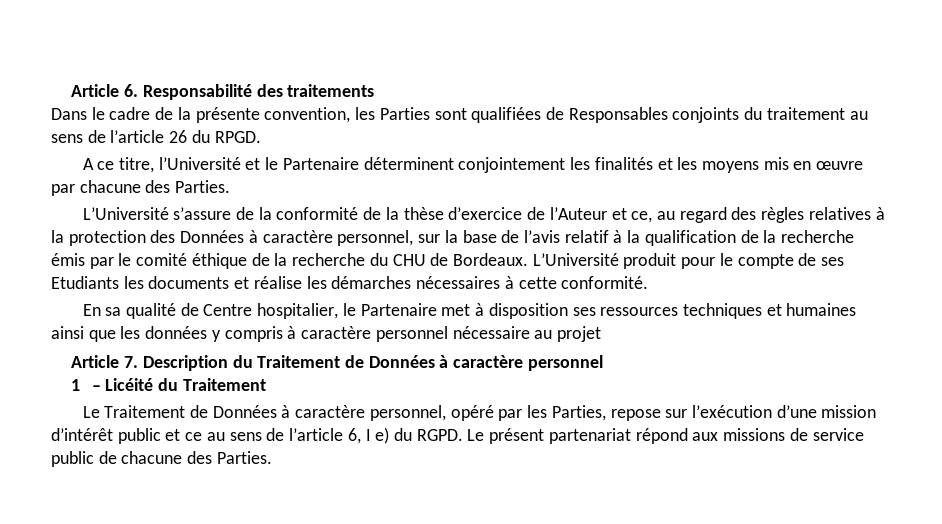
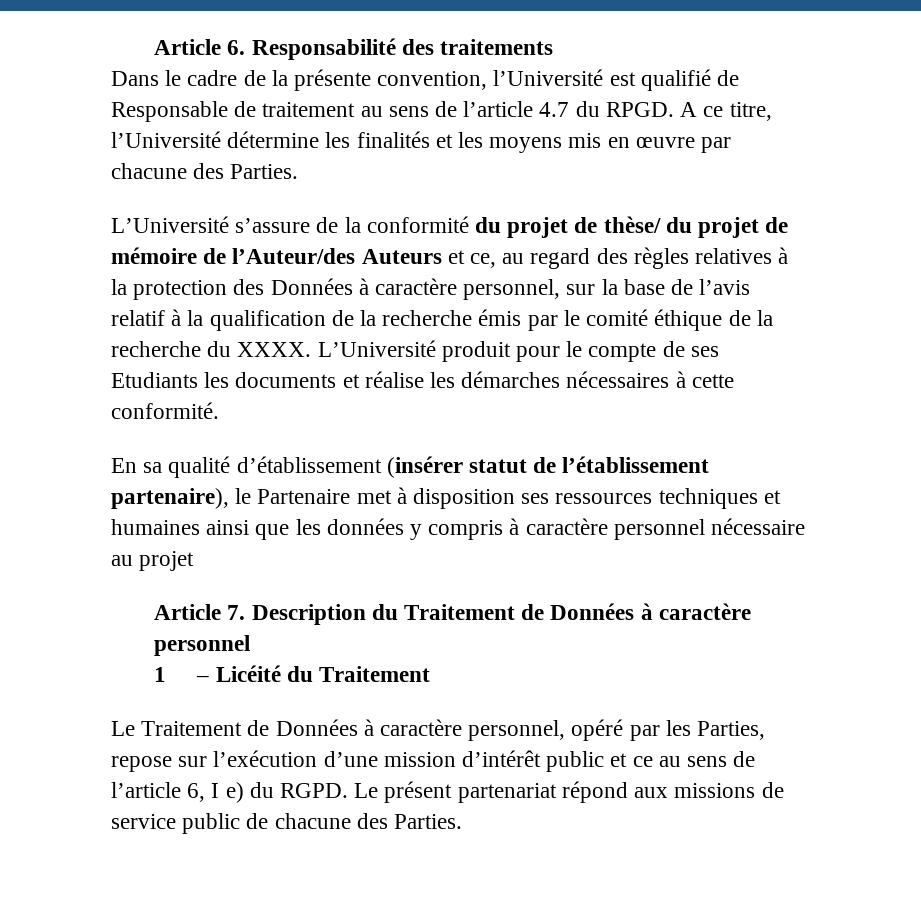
[355,107,763,123] les Parties sont qualifiées de Responsables conjoints du -> [493,69,740,91] [111,101,257,122] l’Université est qualifié de Responsable de
[169,130,188,143] 26 -> [539,102,570,117] 4.7
(261, 137) // -> (674, 109) none
[245,157,566,173] et le Partenaire déterminent conjointement -> [227,131,320,148] détermine
[363,207,607,220] de la thèse d’exercice de l’Auteur -> [475,216,789,238] [111,247,442,264] du projet de thèse/ du projet de mémoire de l’Auteur/des Auteurs
[392,253,528,266] CHU de Bordeaux. -> [237,342,312,357] XXXX.
[180,303,339,319] de Centre hospitalier, -> [236,456,710,478] [111,488,229,509] d’établissement (insérer statut de l’établissement partenaire),

